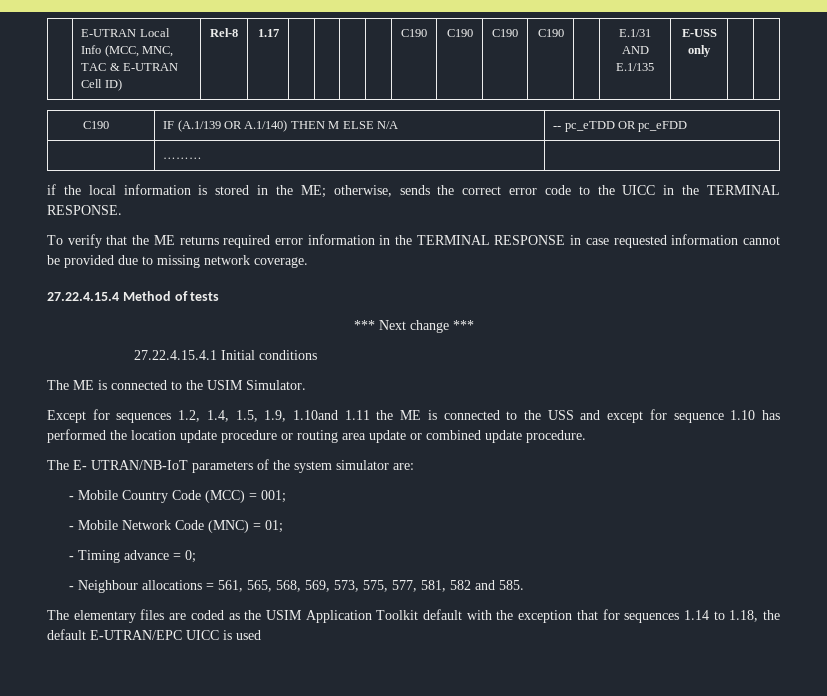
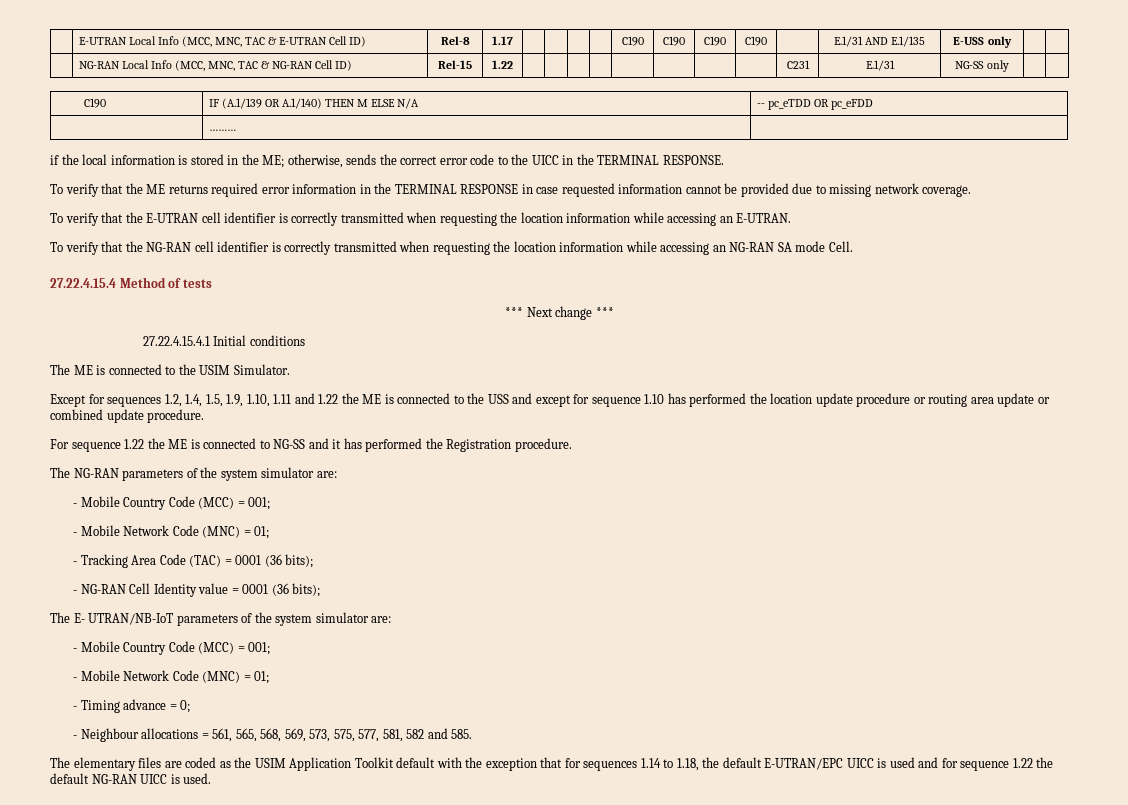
(711, 51) none -> [78,60,353,71] [438,60,472,69] [492,60,513,69] [786,60,810,69] [865,60,895,71] [955,60,1009,72] // | NG-RAN Local Info (MCC, MNC, TAC & NG-RAN Cell ID) | Rel-15 | 1.22 | | | | | | | | | C231 | E.1/31 | NG-SS only | |
(308, 262) none -> [50,212,792,226] [50,241,853,255] // To verify that the E-UTRAN cell identifier is correctly transmitted when requesting the location information while accessing an E-UTRAN. // To verify that the NG-RAN cell identifier is correctly transmitted when requesting the location information while accessing an NG-RAN SA mode Cell.
[293,410,370,420] 1.10and 1.11 -> [246,393,339,407] 1.10, 1.11 and 1.22
(586, 436) none -> [50,438,572,452] [50,467,337,481] [73,496,271,510] [73,525,270,539] [73,554,314,568] [73,583,321,597] // For sequence 1.22 the ME is connected to NG-SS and it has performed the Registration procedure. // The NG-RAN parameters of the system simulator are: // - Mobile Country Code (MCC) = 001; // - Mobile Network Code (MNC) = 01; // - Tracking Area Code (TAC) = 0001 (36 bits); // - NG-RAN Cell Identity value = 0001 (36 bits);
(261, 635) none -> [918,757,1054,771] [50,773,212,784] and for sequence 1.22 the default NG-RAN UICC is used.

